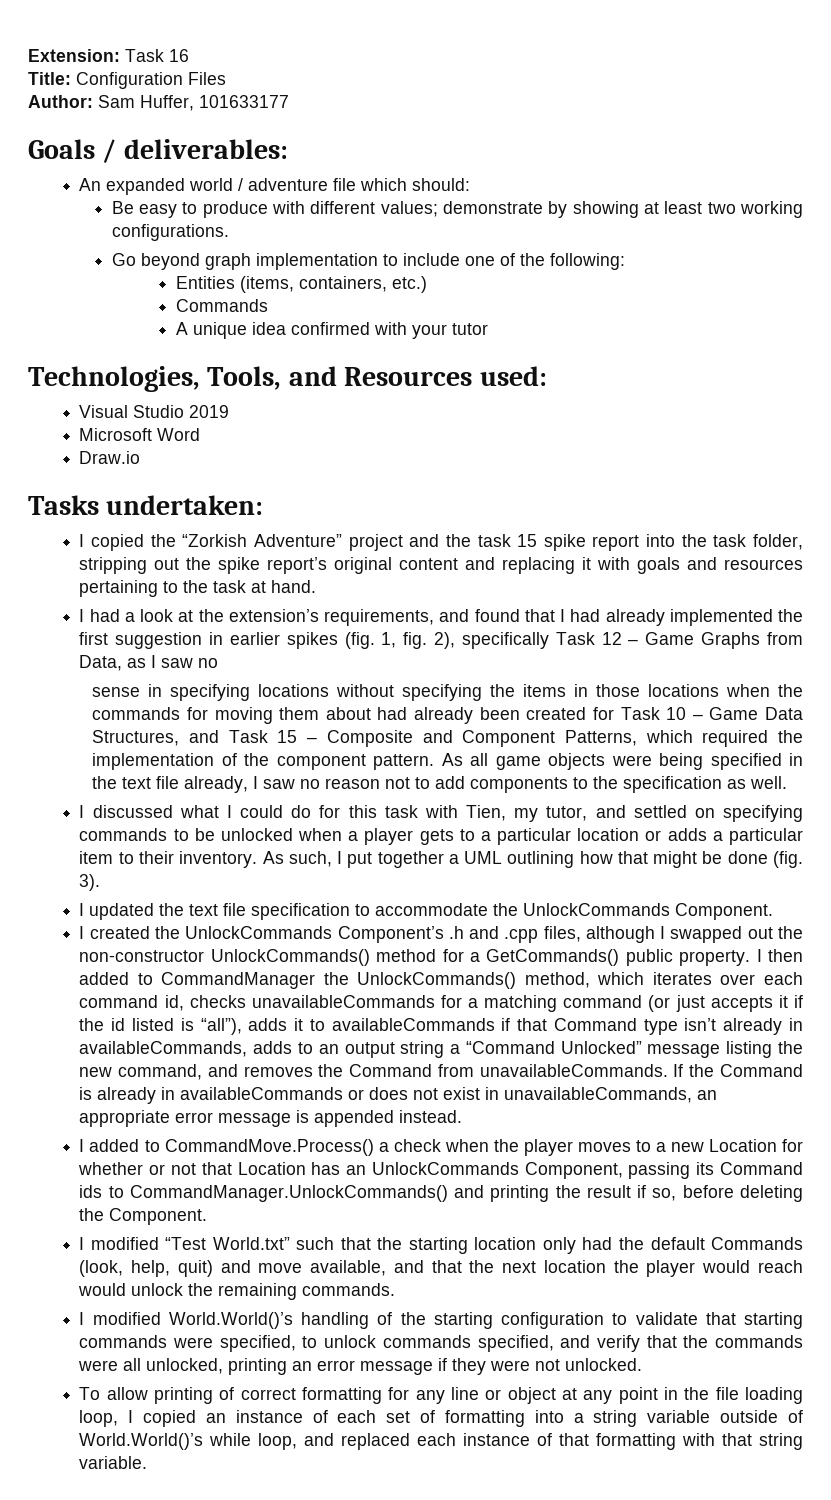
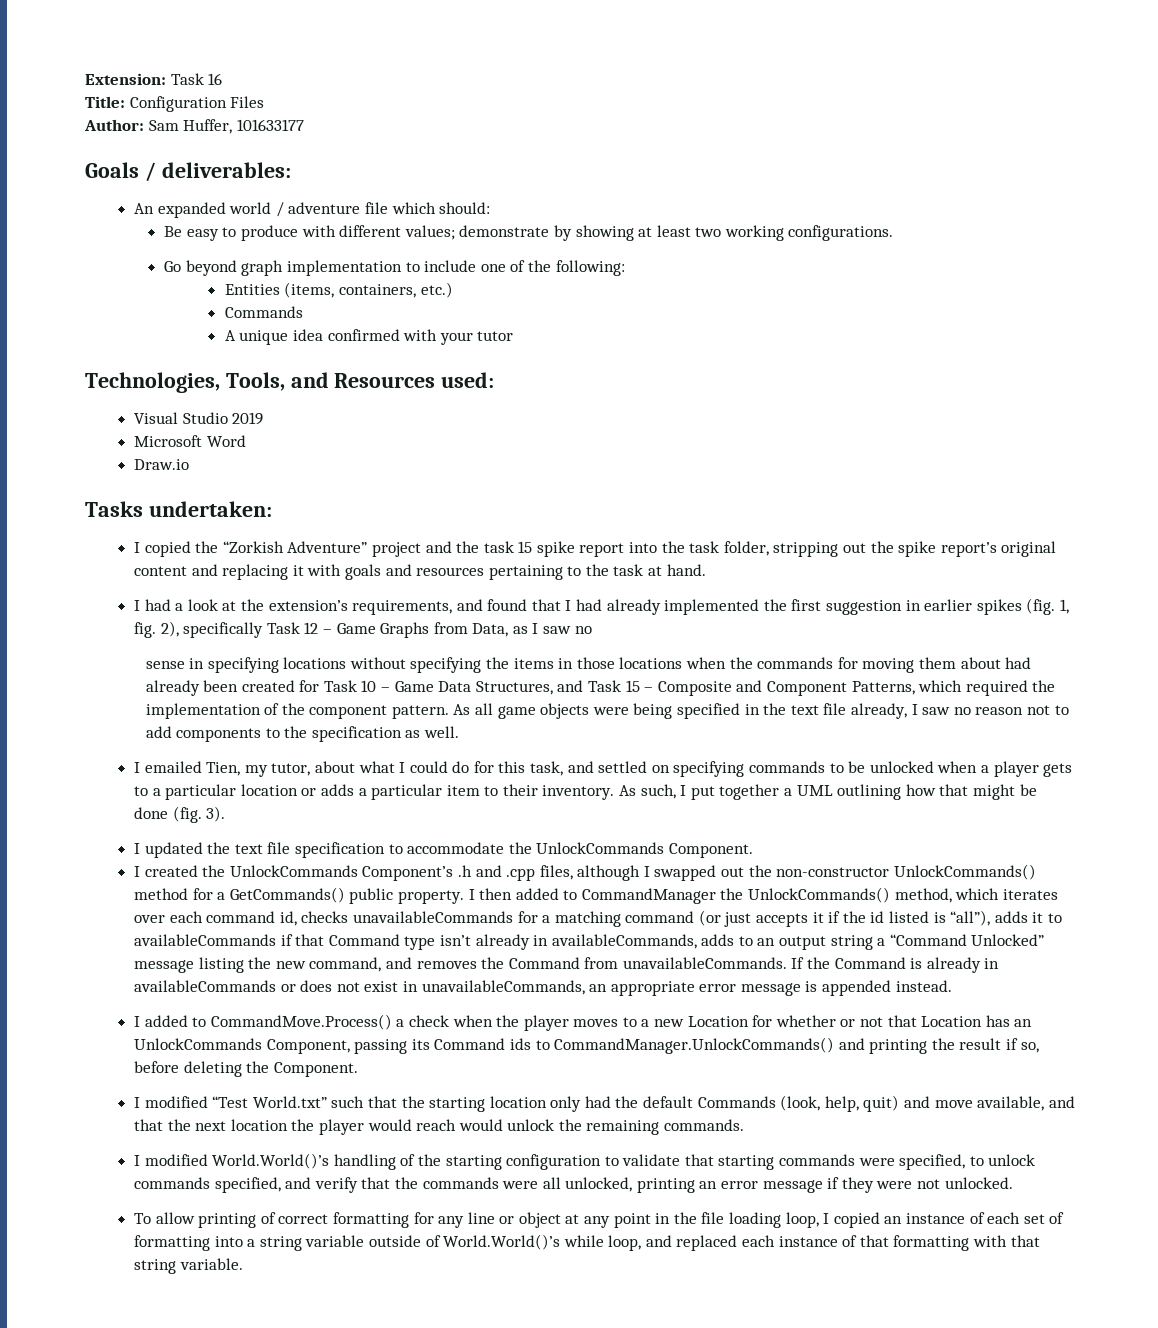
[92,805,173,818] discussed -> [144,761,355,777] emailed Tien, my tutor, about
[384,805,588,822] task with Tien, my tutor, -> [530,761,564,776] task,

